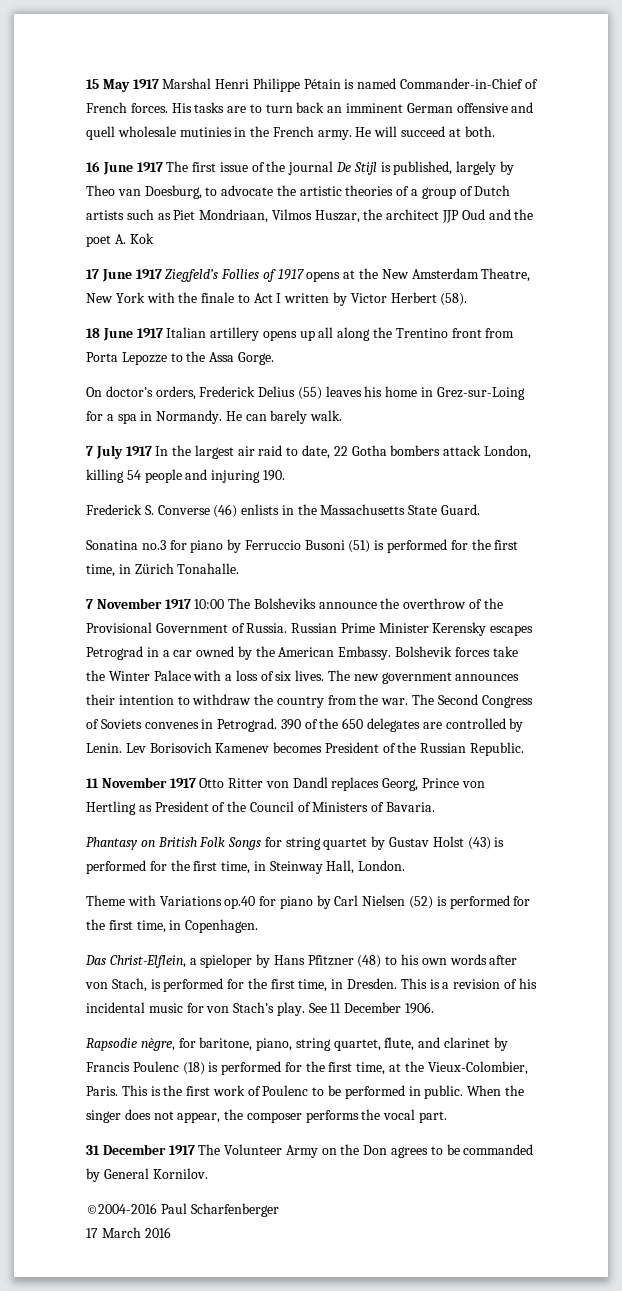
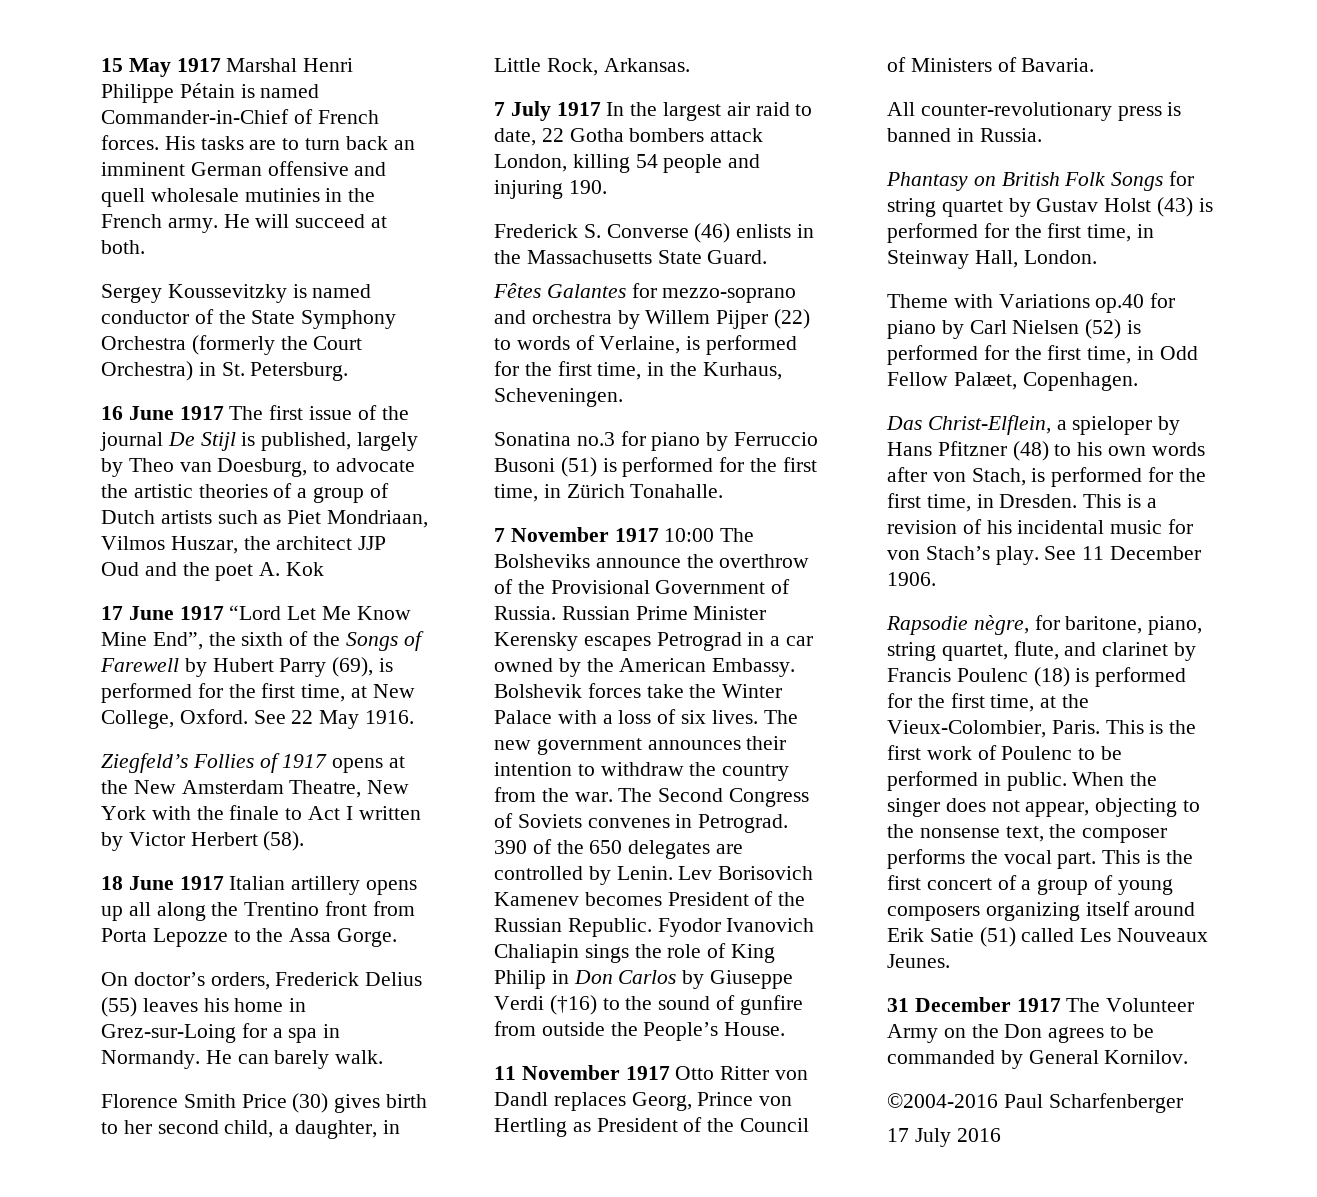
(495, 131) none -> [101,284,372,303] [101,309,397,329] [101,335,363,355] [101,361,349,381] // Sergey Koussevitzky is named conductor of the State Symphony Orchestra (formerly the Court Orchestra) in St. Petersburg.
(162, 274) none -> [229,605,411,620] [101,631,424,651] [100,657,394,677] [101,683,415,703] [101,709,415,729] “Lord Let Me Know Mine End”, the sixth of the Songs of Farewell by Hubert Parry (69), is performed for the first time, at New College, Oxford. See 22 May 1916. //
(343, 415) none -> [101,1093,428,1113] [101,1120,400,1139] [494,58,690,76] // Florence Smith Price (30) gives birth to her second child, a daughter, in Little Rock, Arkansas.
(481, 509) none -> [493,283,797,303] [494,309,811,329] [494,335,798,355] [494,361,782,380] [494,388,623,407] // Fêtes Galantes for mezzo-soprano and orchestra by Willem Pijper (22) to words of Verlaine, is performed for the first time, in the Kurhaus, Scheveningen.
(525, 749) none -> [657,918,815,937] [494,943,776,963] [494,970,794,989] [494,995,803,1015] [494,1021,786,1041] Fyodor Ivanovich Chaliapin sings the role of King Philip in Don Carlos by Giuseppe Verdi (†16) to the sound of gunfire from outside the People’s House.
(436, 807) none -> [887,102,1182,121] [887,128,1042,142] // All counter-revolutionary press is banned in Russia.
(182, 925) none -> [1159,346,1198,360] [887,372,1017,390] Odd Fellow Palæet,
(221, 1117) none -> [1095,798,1201,817] [887,824,1044,842] objecting to the nonsense text,
(448, 1117) none -> [1102,850,1193,864] [887,875,1173,895] [887,901,1196,921] [887,927,1209,947] [887,954,950,968] This is the first concert of a group of young composers organizing itself around Erik Satie (51) called Les Nouveaux Jeunes.
[101,1227,141,1238] March -> [914,1128,951,1147] July

